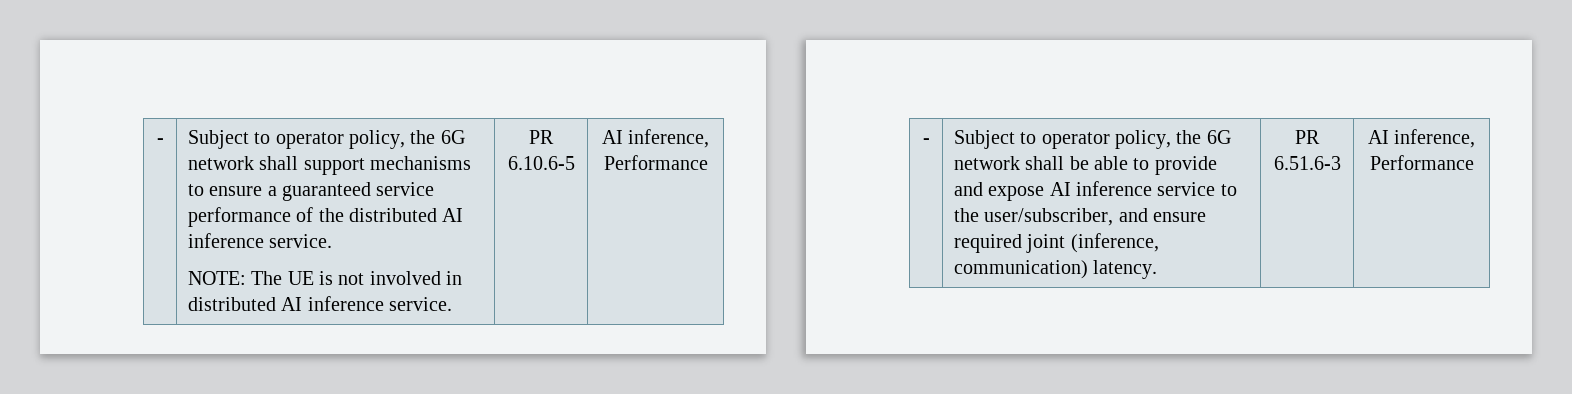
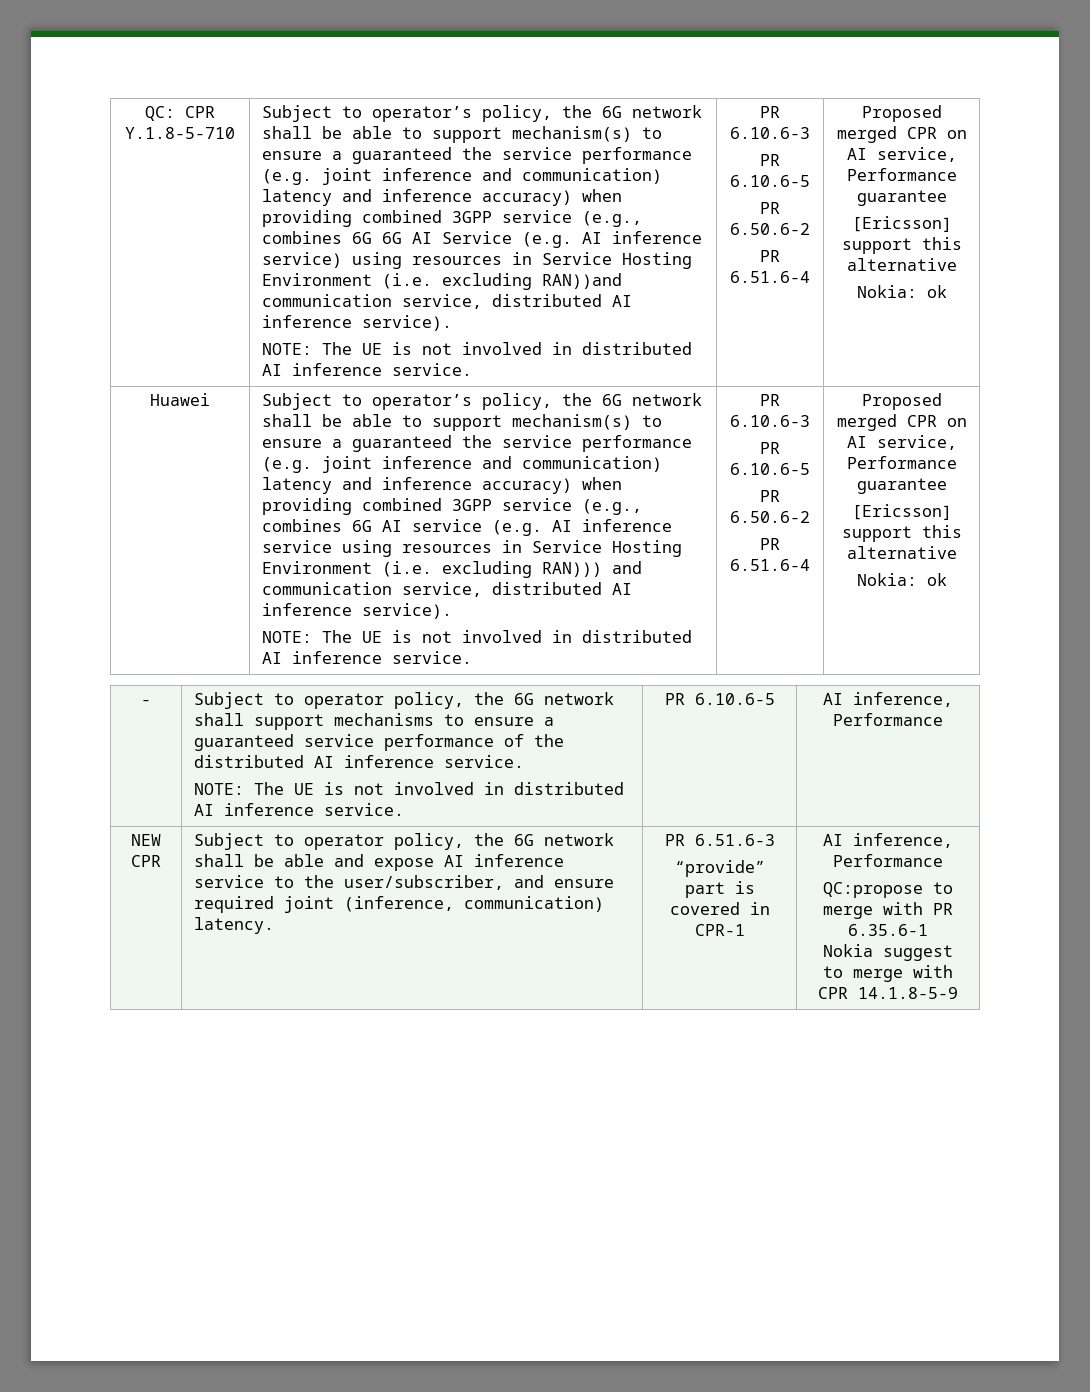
(156, 141) none -> [145,106,215,121] [125,127,235,139] [261,105,702,122] [261,126,662,143] [261,147,692,164] [261,168,662,185] [261,189,622,206] [261,210,642,227] [261,231,702,248] [261,252,692,269] [261,273,622,290] [261,294,632,309] [261,315,452,331] [261,342,692,355] [261,363,472,376] [760,106,780,118] [730,127,810,139] [760,154,780,166] [730,175,810,187] [760,202,780,214] [730,223,810,235] [760,250,780,262] [730,271,810,283] [861,105,942,122] [836,126,967,143] [846,147,957,162] [846,168,957,181] [856,190,947,206] [851,216,952,232] [841,237,962,254] [846,258,957,271] [856,285,947,298] [150,393,210,406] [261,393,702,410] [261,414,662,431] [261,435,692,452] [261,456,662,473] [261,477,622,494] [261,498,642,515] [261,519,672,536] [261,540,682,557] [261,561,642,578] [261,582,632,597] [261,603,452,619] [261,630,692,643] [261,651,472,664] [760,394,780,406] [730,415,810,427] [760,442,780,454] [730,463,810,475] [760,490,780,502] [730,511,810,523] [760,538,780,550] [730,559,810,571] [861,393,942,410] [836,414,967,431] [846,435,957,450] [846,456,957,469] [856,478,947,494] [851,504,952,520] [841,525,962,542] [846,546,957,559] [856,573,947,586] QC: CPR Y.1.8-5-710 | Subject to operator’s policy, the 6G network shall be able to support mechanism(s) to ensure a guaranteed the service performance (e.g. joint inference and communication) latency and inference accuracy) when providing combined 3GPP service (e.g., combines 6G 6G AI Service (e.g. AI inference service) using resources in Service Hosting Environment (i.e. excluding RAN))and communication service, distributed AI inference service). // NOTE: The UE is not involved in distributed AI inference service. | PR 6.10.6-3 // PR 6.10.6-5 // PR 6.50.6-2 // PR 6.51.6-4 | Proposed merged CPR on AI service, Performance guarantee // [Ericsson] support this alternative // Nokia: ok // Huawei | Subject to operator’s policy, the 6G network shall be able to support mechanism(s) to ensure a guaranteed the service performance (e.g. joint inference and communication) latency and inference accuracy) when providing combined 3GPP service (e.g., combines 6G AI service (e.g. AI inference service using resources in Service Hosting Environment (i.e. excluding RAN))) and communication service, distributed AI inference service). // NOTE: The UE is not involved in distributed AI inference service. | PR 6.10.6-3 // PR 6.10.6-5 // PR 6.50.6-2 // PR 6.51.6-4 | Proposed merged CPR on AI service, Performance guarantee // [Ericsson] support this alternative // Nokia: ok //
[922,138,930,144] - -> [131,834,161,846] [131,855,161,867] NEW CPR
[1133,156,1217,175] to provide -> (324, 860) none
[1367,129,1476,148] [1369,155,1474,170] | AI inference, Performance -> [674,860,765,877] [684,881,755,898] [669,902,770,915] [694,924,745,936] [823,833,953,848] [833,854,943,867] [823,882,953,898] [823,902,953,919] [848,924,928,936] [823,944,953,961] [823,965,953,982] [818,987,958,999] // “provide” part is covered in CPR-1 | AI inference, Performance // QC:propose to merge with PR 6.35.6-1 // Nokia suggest to merge with CPR 14.1.8-5-9

